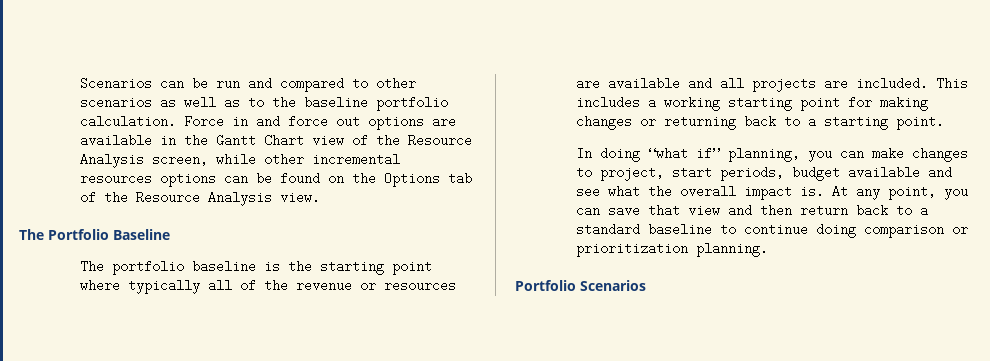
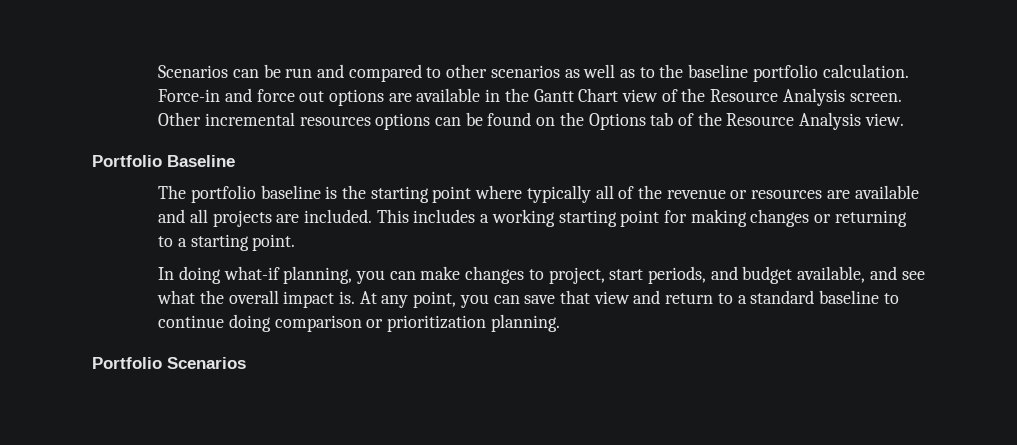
[184,115,249,128] Force in -> [158,89,221,102] Force-in
[152,153,305,166] screen, while other -> [849,93,902,102] [158,112,202,126] screen. Other
[19,229,44,240] The -> (904, 119) none
[744,115,777,128] back -> (907, 218) none
[648,147,721,160] “what if” -> [223,266,280,280] what-if
[792,166,921,181] budget available -> [710,266,866,284] and budget available,
[760,204,889,217] then return back -> [665,293,714,304] return

